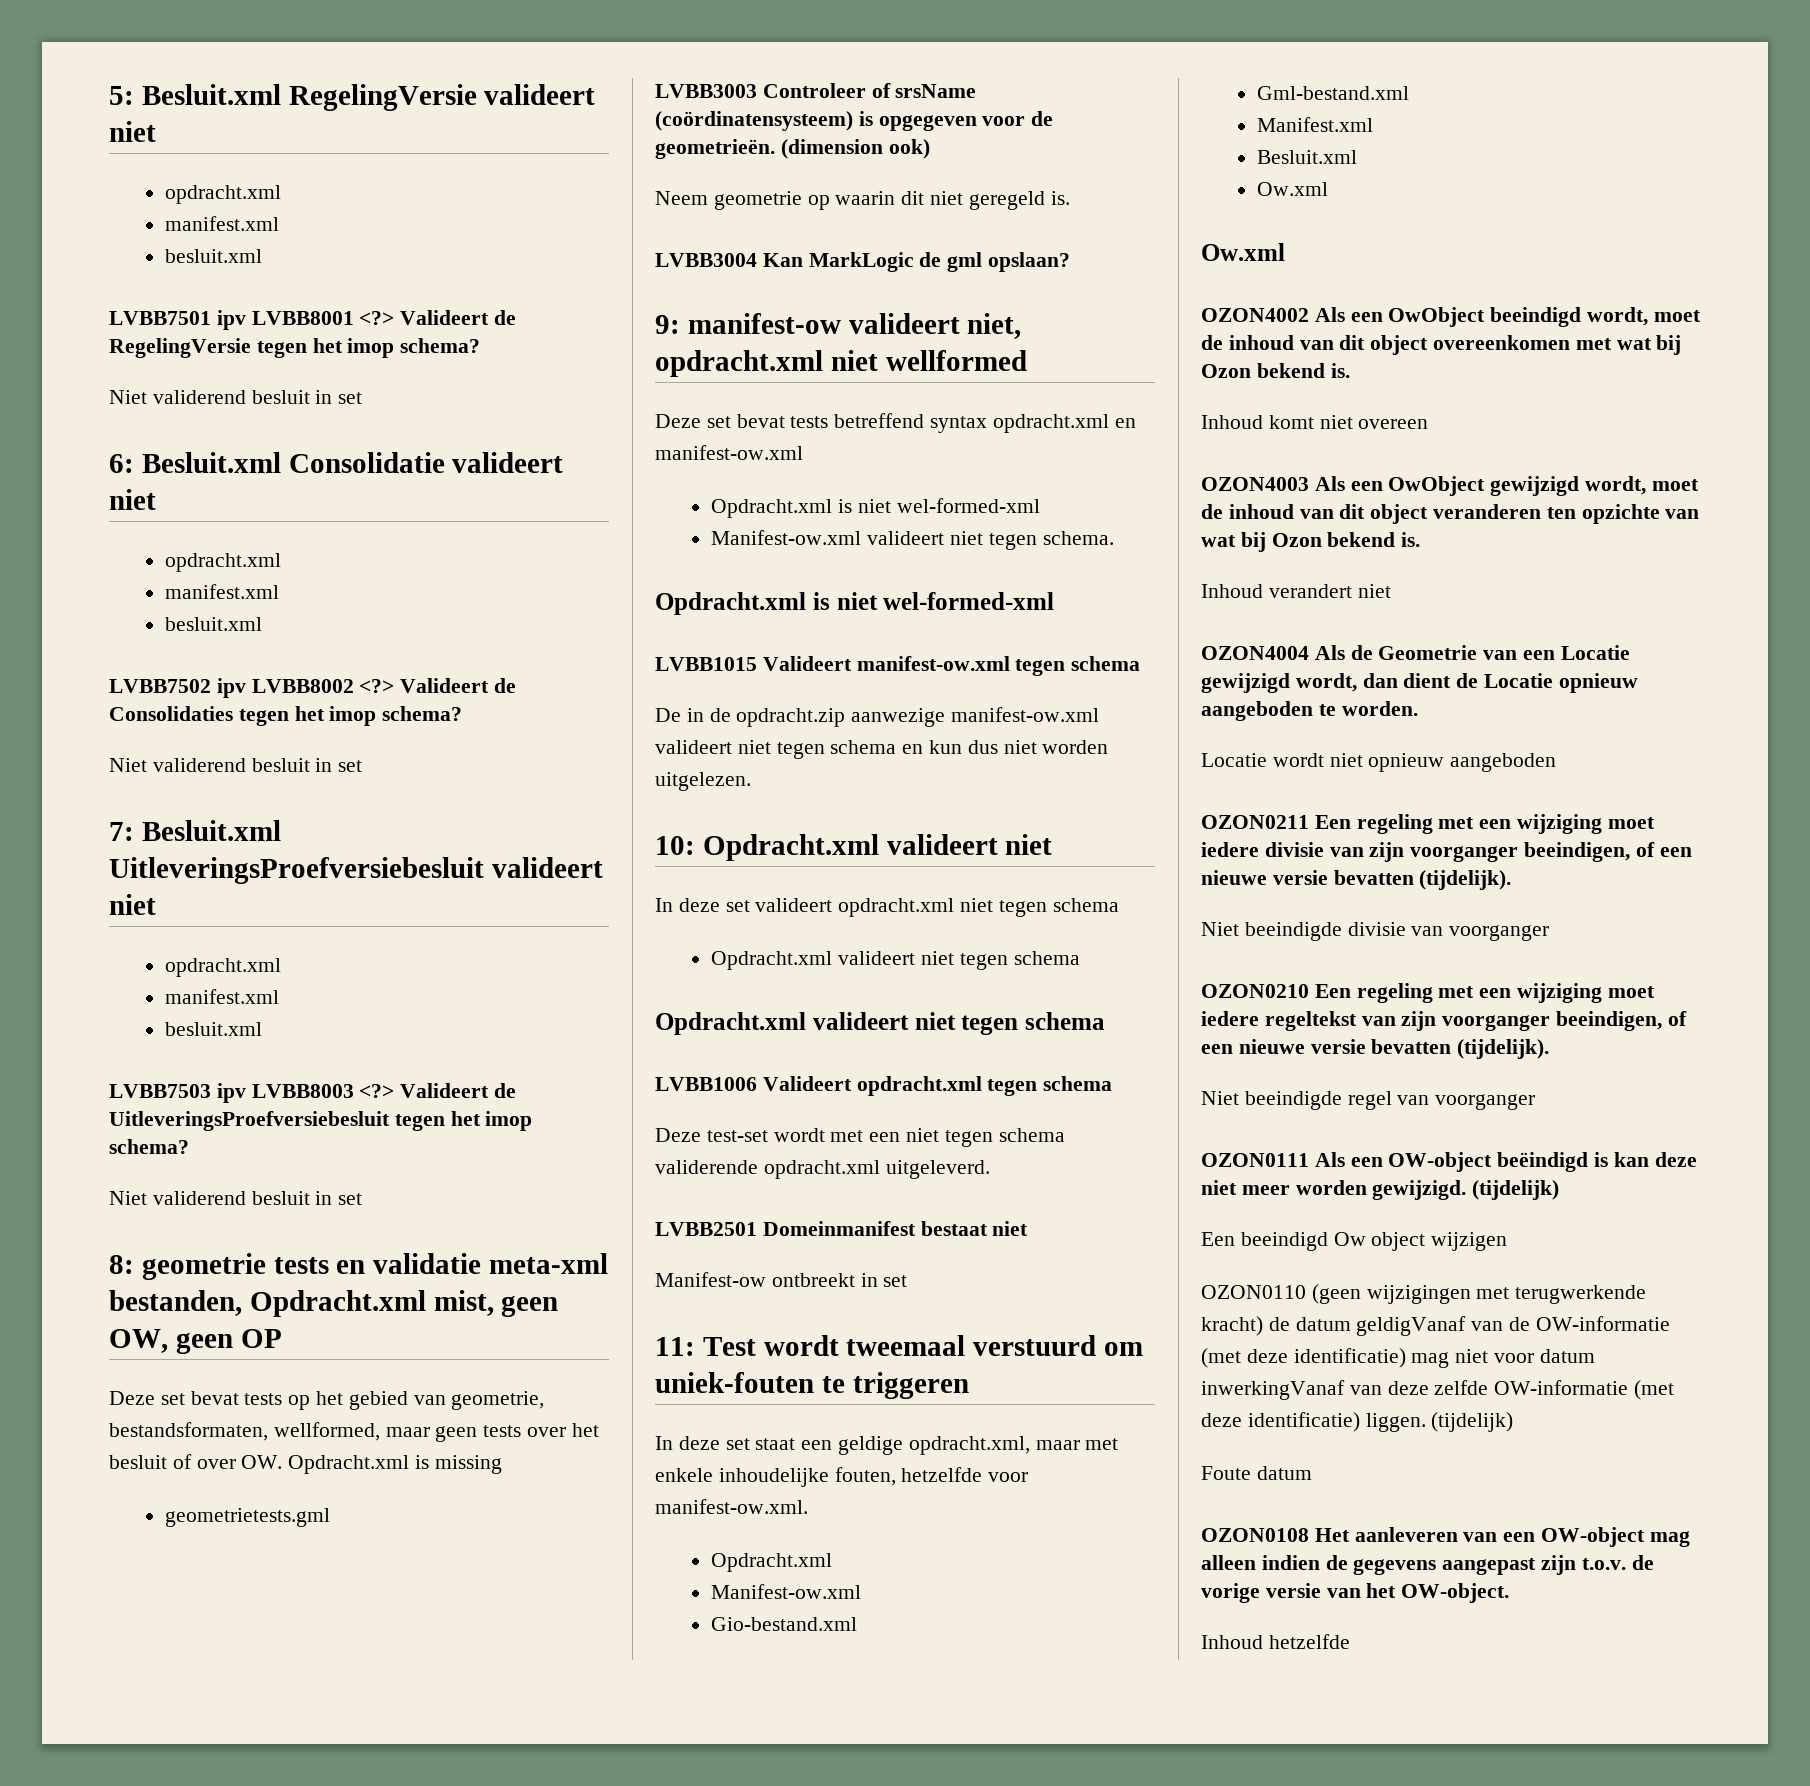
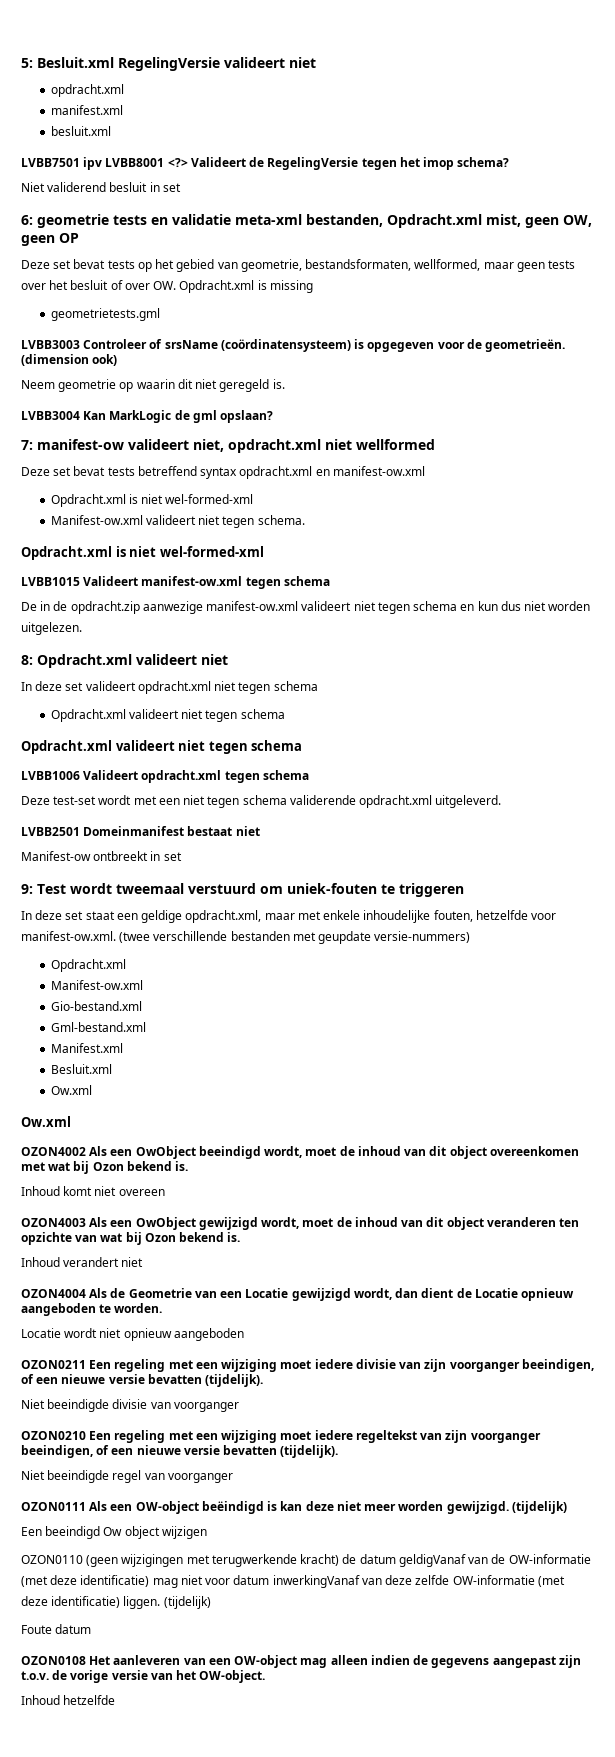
[141,452,564,473] [109,489,156,510] [165,553,282,572] [165,584,280,599] [165,617,263,631] [109,678,517,698] [109,706,463,726] [109,758,363,772] [109,820,281,841] [109,857,603,884] [109,894,156,915] [165,958,282,977] [165,989,280,1004] [165,1022,263,1036] [109,1083,517,1103] [109,1111,533,1131] [109,1139,189,1154] [109,1191,363,1205] [109,1255,134,1274] Besluit.xml Consolidatie valideert niet // opdracht.xml // manifest.xml // besluit.xml // LVBB7502 ipv LVBB8002 <?> Valideert de Consolidaties tegen het imop schema? // Niet validerend besluit in set // 7: Besluit.xml UitleveringsProefversiebesluit valideert niet // opdracht.xml // manifest.xml // besluit.xml // LVBB7503 ipv LVBB8003 <?> Valideert de UitleveringsProefversiebesluit tegen het imop schema? // Niet validerend besluit in set // 8: -> (33, 220) none
[655,315,680,334] 9: -> [21,440,33,450] 7:
[655,836,695,855] 10: -> [21,655,33,665] 8:
[655,1337,695,1356] 11: -> [21,884,33,894] 9:
(808, 1506) none -> [119,931,471,944] (twee verschillende bestanden met geupdate versie-nummers)

